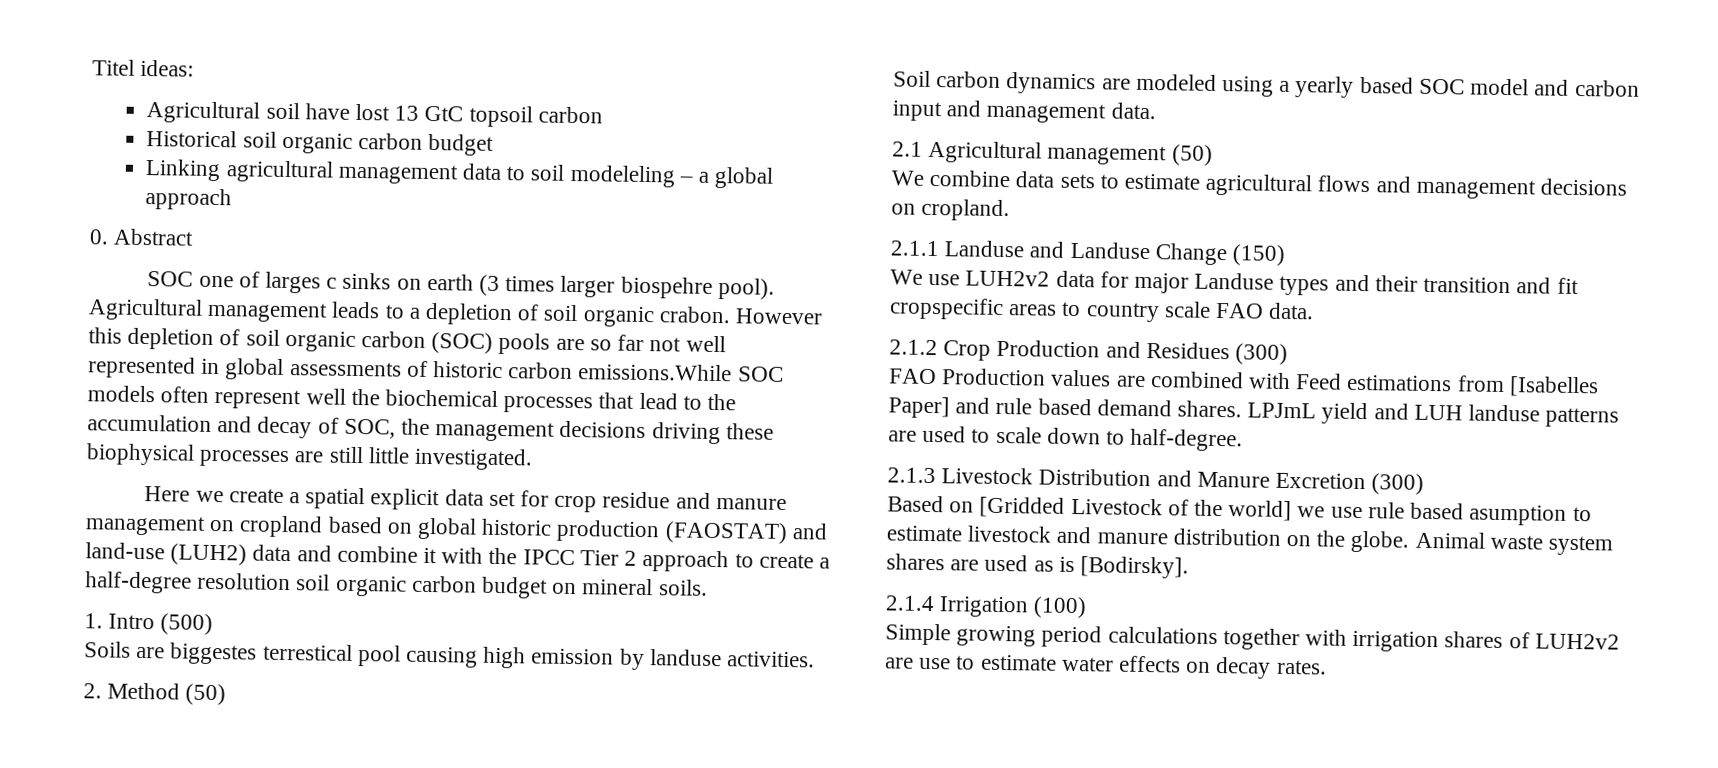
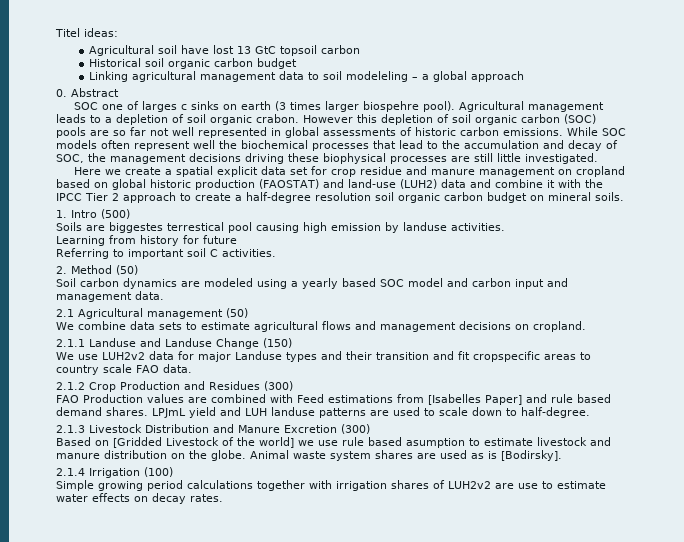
[578,363,733,382] emissions.While -> [503,127,598,136] emissions. While
(816, 659) none -> [56,235,237,246] [56,248,276,259] // Learning from history for future // Referring to important soil C activities.

